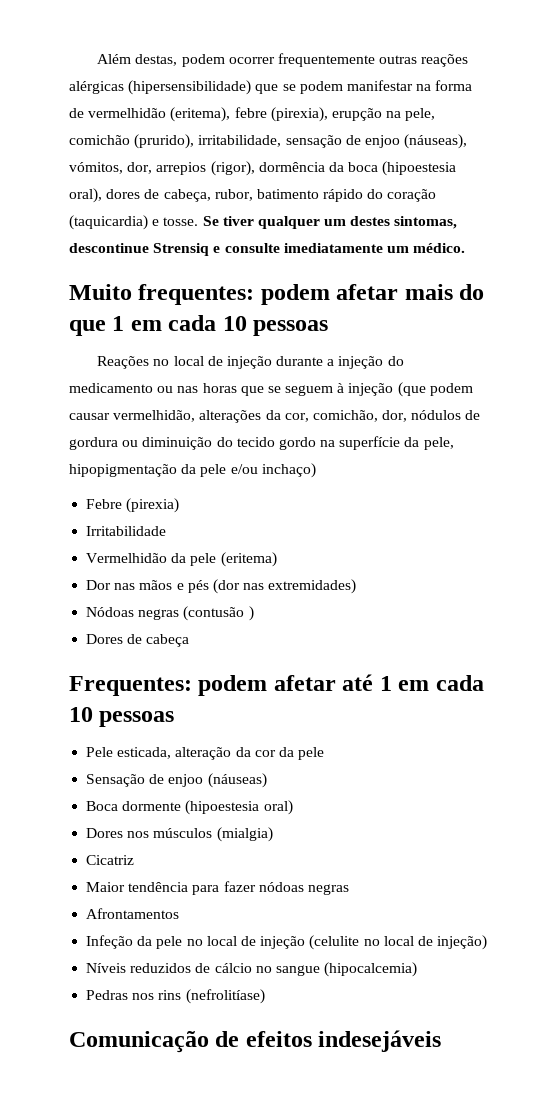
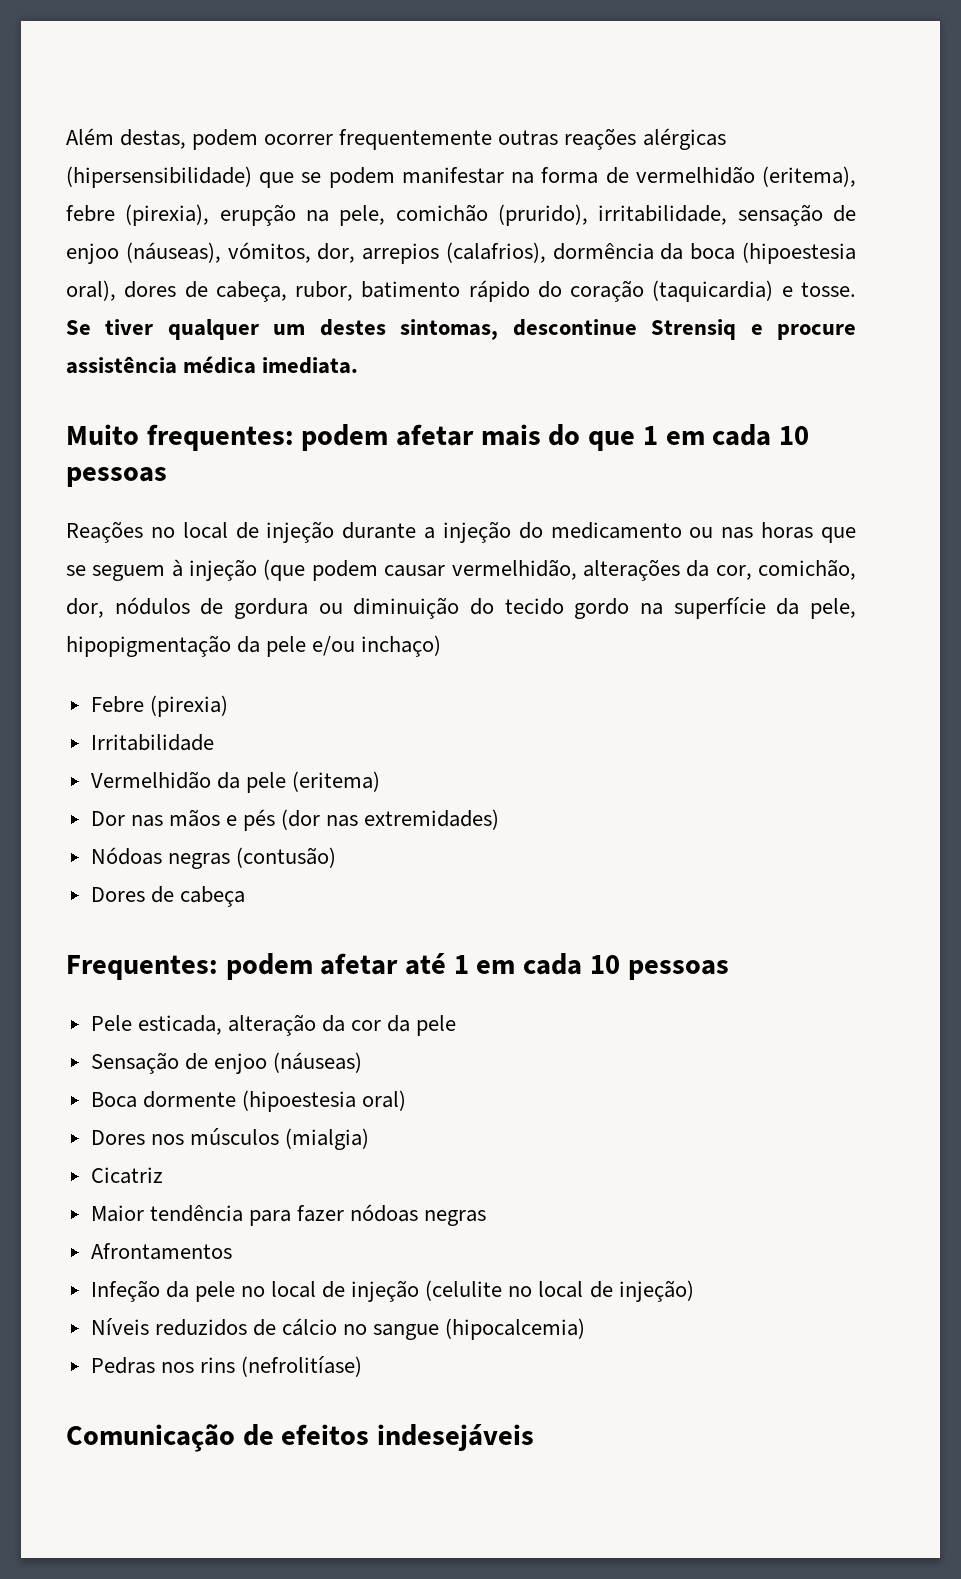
[210,161,255,176] (rigor), -> [445,242,546,263] (calafrios),
[224,243,466,253] consulte imediatamente um médico. -> [777,324,857,340] [66,356,359,374] procure assistência médica imediata.
[183,606,254,621] (contusão ) -> [235,847,336,868] (contusão)

